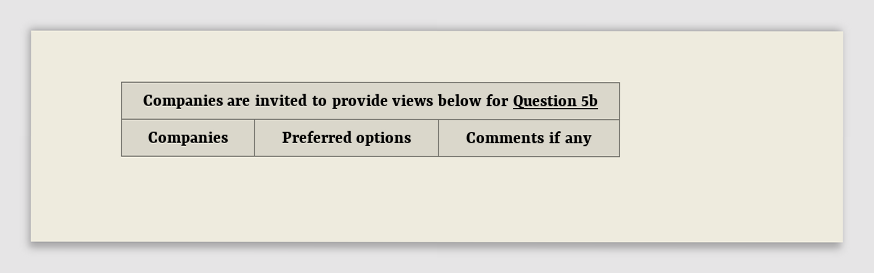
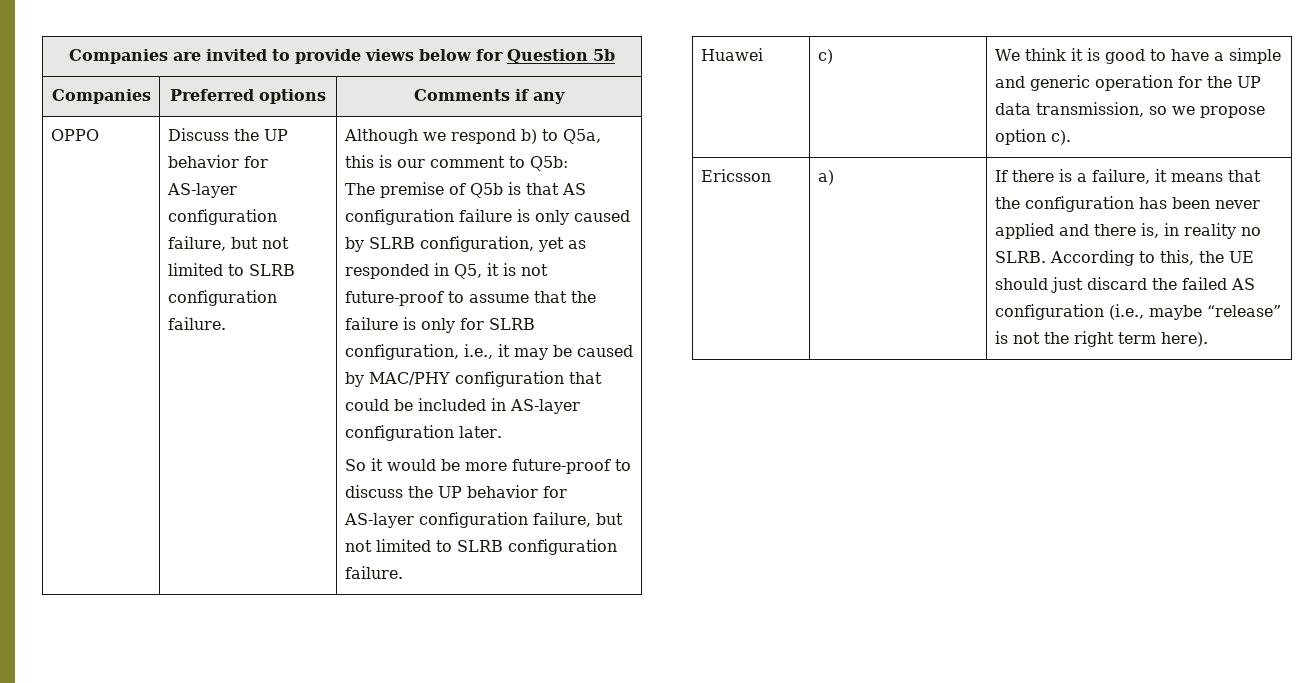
(593, 141) none -> [50,129,99,141] [167,128,288,141] [167,155,268,168] [166,183,237,198] [167,209,277,225] [167,236,289,251] [167,263,295,276] [167,290,277,306] [167,317,226,330] [343,129,601,144] [344,155,568,171] [344,182,586,198] [344,209,630,225] [344,236,586,252] [344,263,548,279] [344,291,596,306] [344,317,535,333] [344,344,633,360] [344,371,602,387] [344,398,580,414] [344,425,502,441] [344,458,631,474] [344,485,567,498] [343,512,623,528] [344,539,617,555] [344,566,403,579] [700,48,763,61] [817,49,833,64] [994,48,1281,64] [994,75,1261,91] [994,102,1265,118] [994,129,1071,145] [700,169,771,182] [817,170,834,185] [994,169,1261,184] [994,196,1260,212] [994,223,1261,239] [994,250,1254,266] [994,277,1255,293] [994,304,1281,320] [994,331,1208,347] // OPPO | Discuss the UP behavior for AS-layer configuration failure, but not limited to SLRB configuration failure. | Although we respond b) to Q5a, this is our comment to Q5b: // The premise of Q5b is that AS configuration failure is only caused by SLRB configuration, yet as responded in Q5, it is not future-proof to assume that the failure is only for SLRB configuration, i.e., it may be caused by MAC/PHY configuration that could be included in AS-layer configuration later. // So it would be more future-proof to discuss the UP behavior for AS-layer configuration failure, but not limited to SLRB configuration failure. // Huawei | c) | We think it is good to have a simple and generic operation for the UP data transmission, so we propose option c). // Ericsson | a) | If there is a failure, it means that the configuration has been never applied and there is, in reality no SLRB. According to this, the UE should just discard the failed AS configuration (i.e., maybe “release” is not the right term here).

